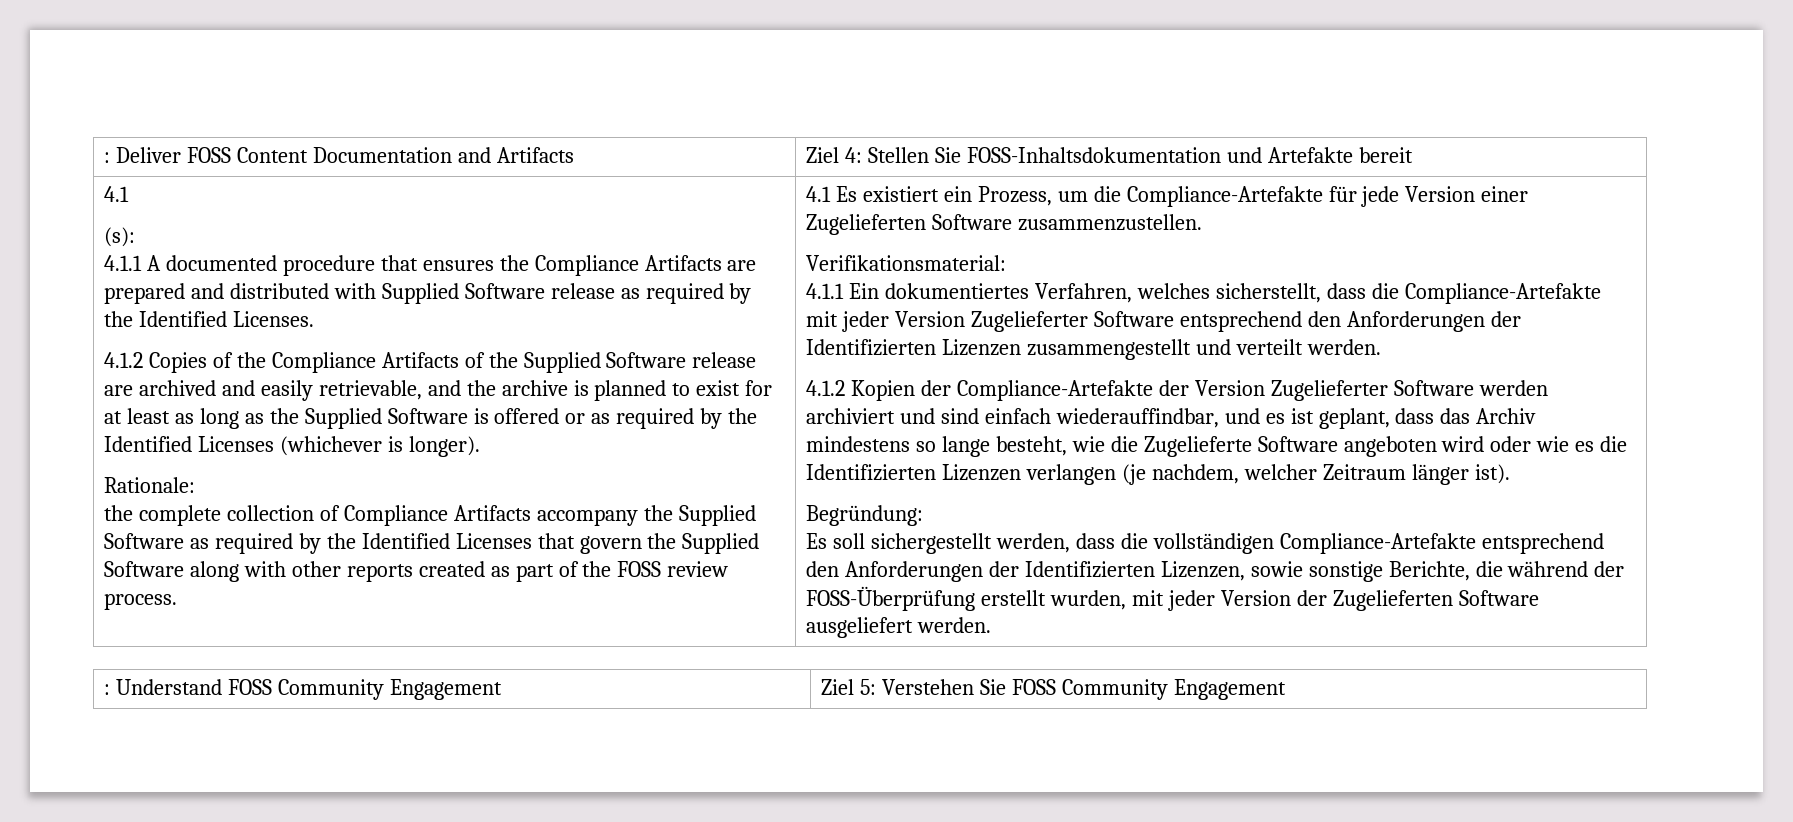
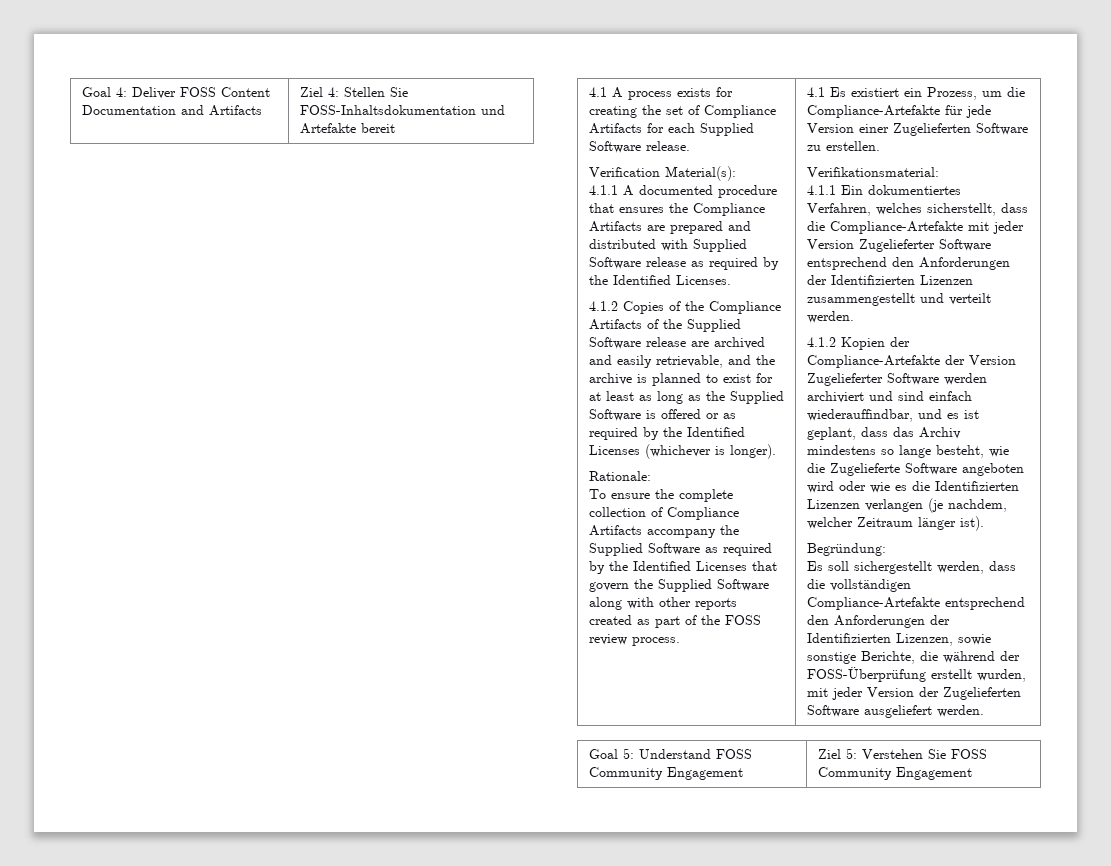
[104,152,111,163] : -> [81,87,127,97] Goal 4:
[104,227,136,247] // (s): -> [611,87,733,100] [588,105,776,118] [588,123,754,136] [588,141,690,153] [588,166,736,181] A process exists for creating the set of Compliance Artifacts for each Supplied Software release. // Verification Material(s):
(196, 485) none -> [588,489,650,499] To ensure
[1017,214,1202,231] zusammenzustellen. -> [806,141,880,151] zu erstellen.
[104,684,111,695] : -> [588,748,634,759] Goal 5:

